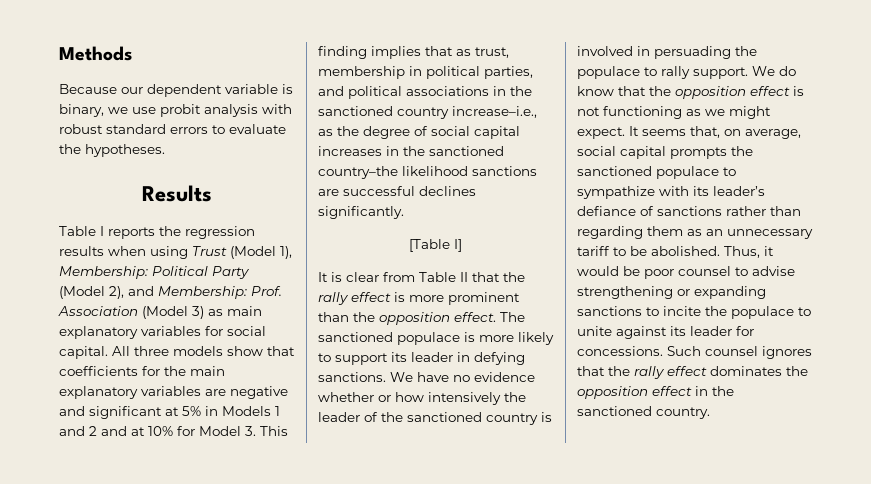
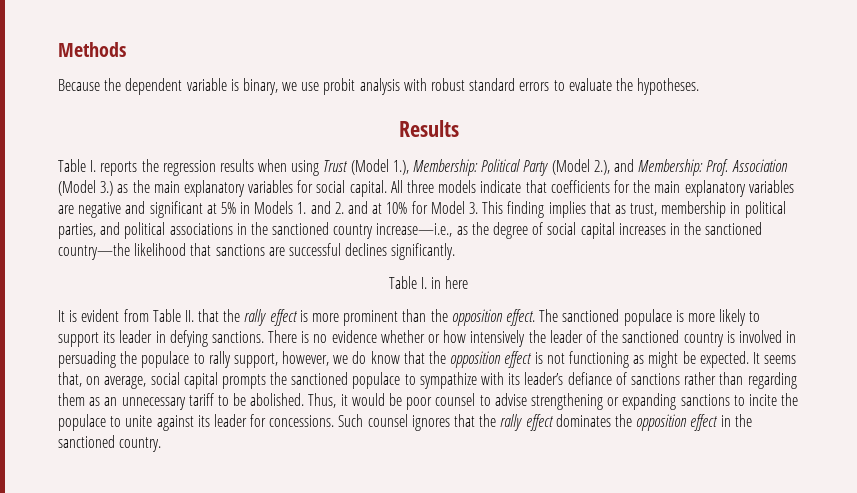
[121,87,143,94] our -> [104,78,122,91] the
[100,226,104,236] I -> [90,160,97,172] I.
[280,246,292,259] 1), -> [392,160,409,175] 1.),
[109,286,124,299] 2), -> [593,160,610,175] 2.),
[192,306,223,319] 3) as -> [100,180,150,196] 3.) as the
[227,346,263,356] show -> [480,180,522,193] indicate
[275,406,280,416] [59,426,97,436] 1 and 2 -> [297,201,344,214] 1. and 2.
[452,106,537,118] increase–i.e., -> [376,223,453,237] increase—i.e.,
[318,166,468,179] country–the likelihood -> [58,243,212,260] country—the likelihood that
[409,239,462,252] [Table I] -> [388,276,469,289] Table I. in here
[346,272,379,282] clear -> [81,309,120,322] evident
[460,272,468,282] II -> [184,310,194,322] II.
[390,372,449,382] We have -> [268,330,310,343] There is
[693,66,775,79] support. We -> [233,351,349,368] support, however, we
[705,106,771,119] [577,127,625,139] we might expect. -> [648,351,749,368] might be expected.

